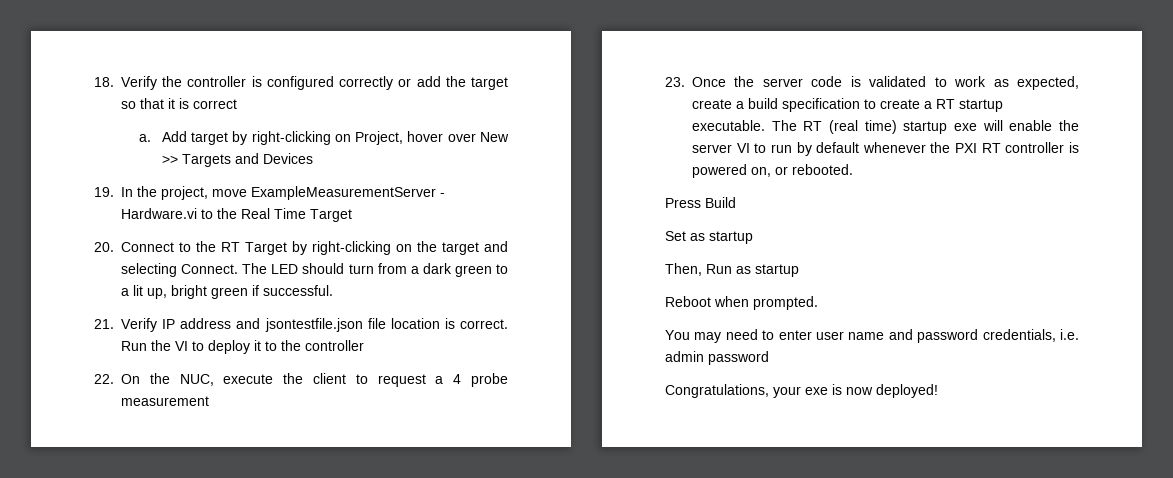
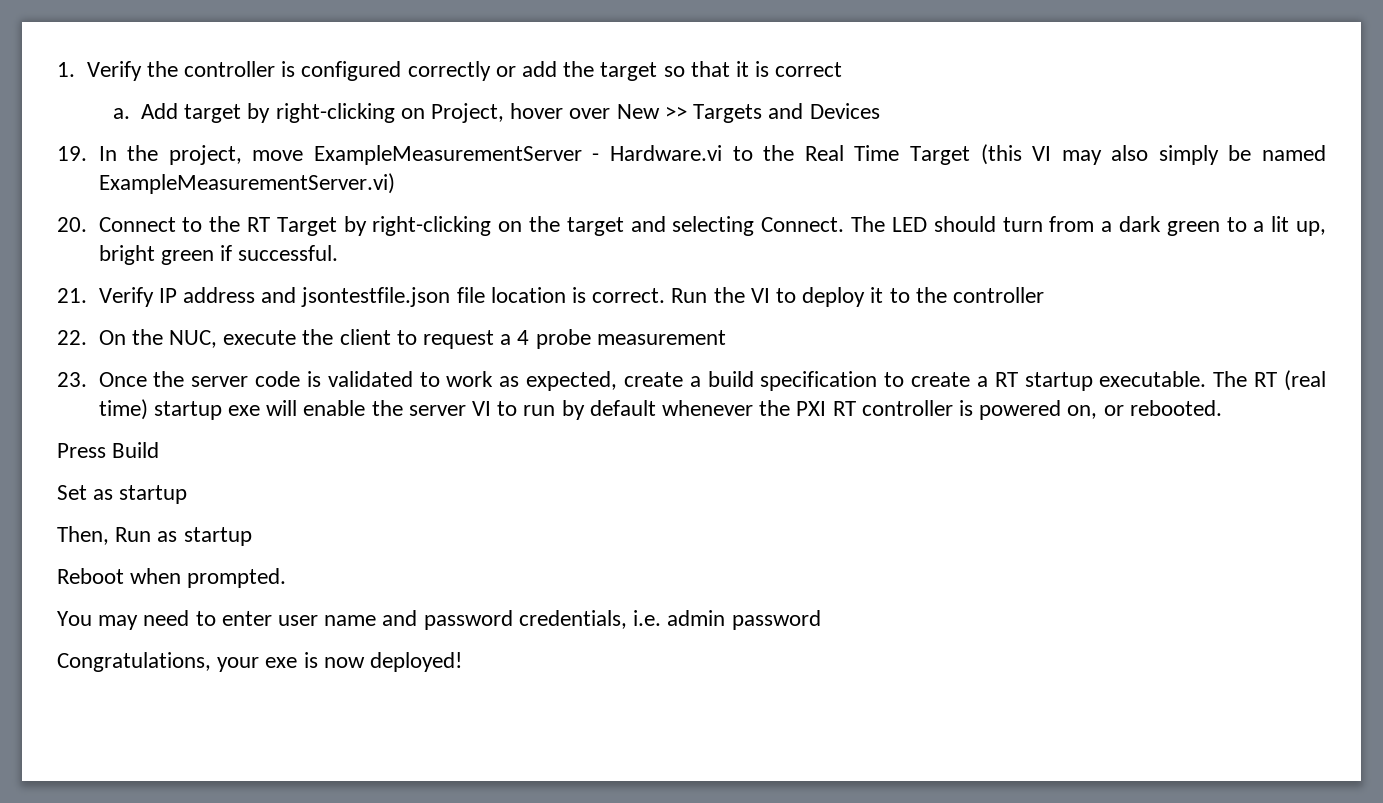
[94,77,114,87] 18. -> [57,62,75,77] 1.
(352, 215) none -> [980,144,1326,165] [98,173,395,194] (this VI may also simply be named ExampleMeasurementServer.vi)

